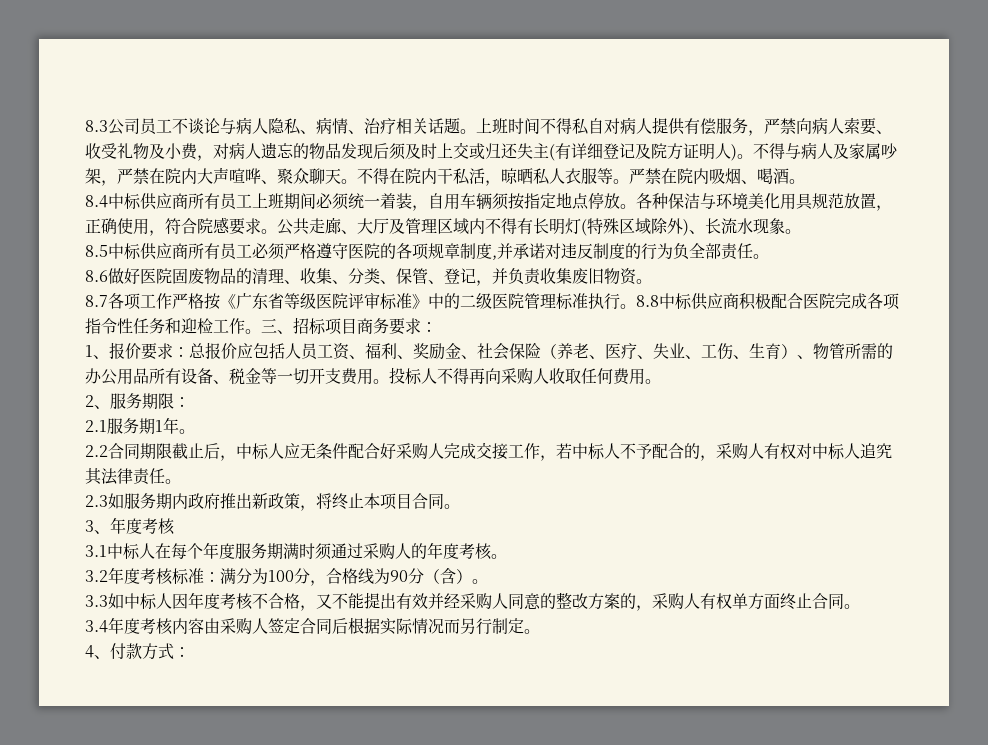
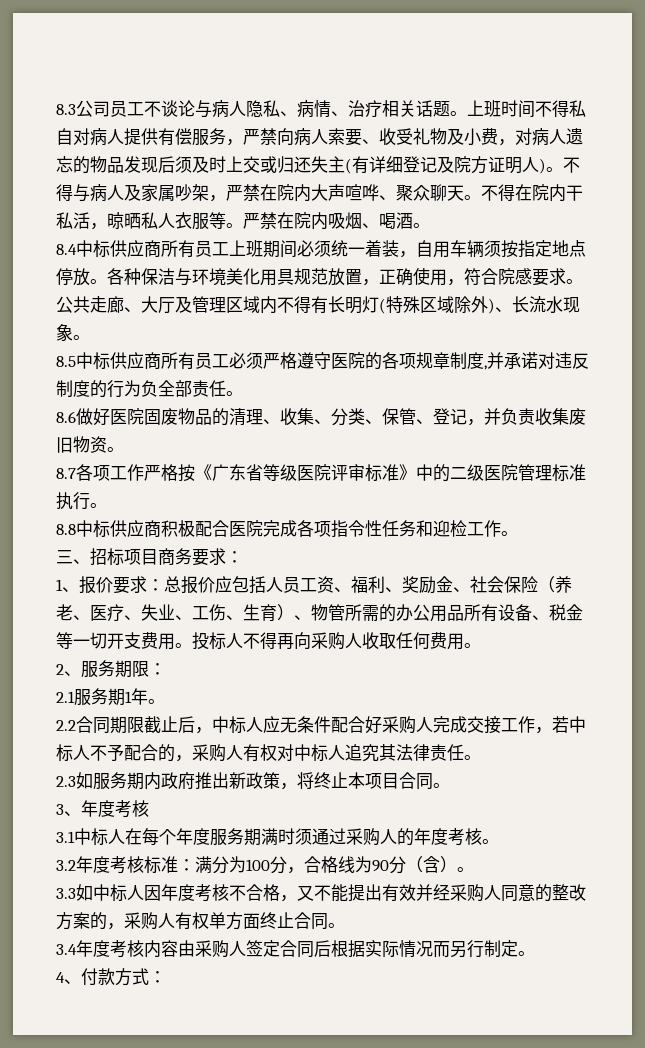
(636, 306) none -> (107, 505) //
(261, 331) none -> (518, 533) //

